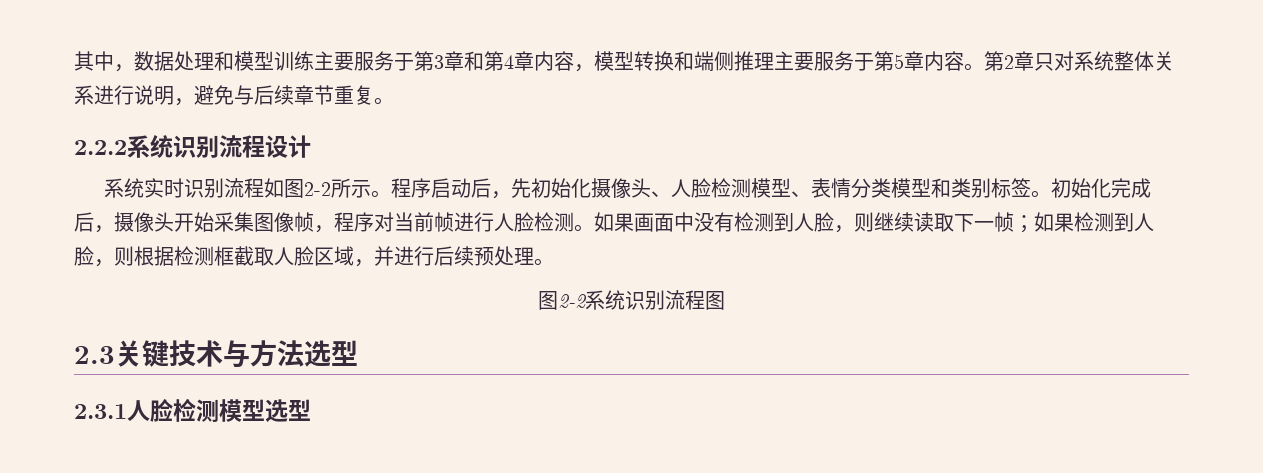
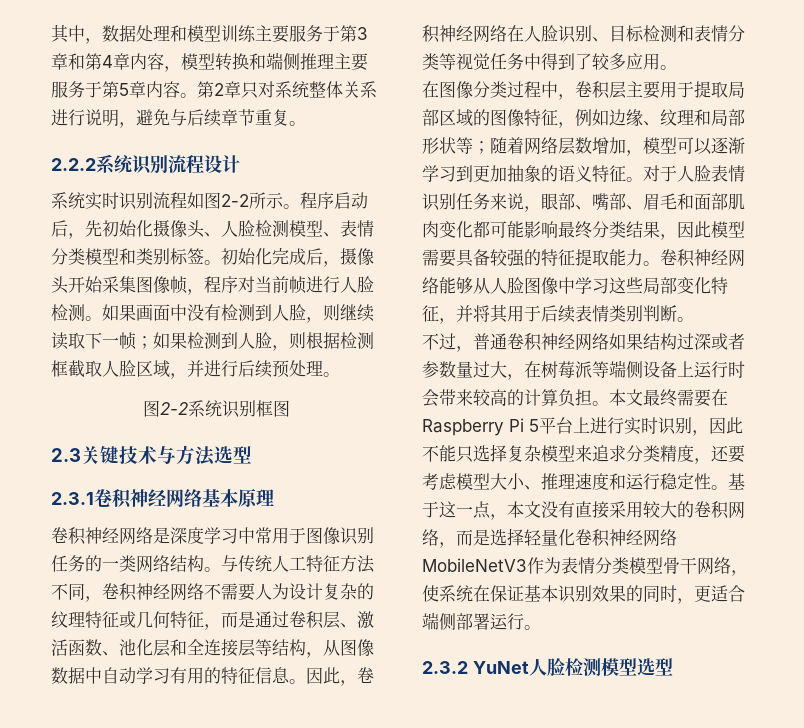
[665,290,705,310] 流程 -> [256,400,273,417] 框
(127, 411) none -> [94,489,274,509] [51,527,374,545] [51,555,375,573] [51,583,374,602] [51,611,374,630] [51,639,374,658] [51,667,374,686] [422,25,745,43] [422,53,677,70] [422,81,745,100] [422,109,745,128] [422,137,745,156] [422,165,745,183] [422,193,745,212] [422,221,745,240] [422,249,745,267] [422,277,728,295] [422,304,694,324] [422,333,745,352] [422,360,745,380] [422,389,728,407] [422,417,743,436] [422,444,745,464] [422,473,745,490] [422,501,745,520] [422,528,677,548] [422,557,748,576] [422,585,745,604] [422,612,541,630] [422,661,529,674] 卷积神经网络基本原理 // 卷积神经网络是深度学习中常用于图像识别任务的一类网络结构。与传统人工特征方法不同，卷积神经网络不需要人为设计复杂的纹理特征或几何特征，而是通过卷积层、激活函数、池化层和全连接层等结构，从图像数据中自动学习有用的特征信息。因此，卷积神经网络在人脸识别、目标检测和表情分类等视觉任务中得到了较多应用。 // 在图像分类过程中，卷积层主要用于提取局部区域的图像特征，例如边缘、纹理和局部形状等；随着网络层数增加，模型可以逐渐学习到更加抽象的语义特征。对于人脸表情识别任务来说，眼部、嘴部、眉毛和面部肌肉变化都可能影响最终分类结果，因此模型需要具备较强的特征提取能力。卷积神经网络能够从人脸图像中学习这些局部变化特征，并将其用于后续表情类别判断。 // 不过，普通卷积神经网络如果结构过深或者参数量过大，在树莓派等端侧设备上运行时会带来较高的计算负担。本文最终需要在Raspberry Pi 5平台上进行实时识别，因此不能只选择复杂模型来追求分类精度，还要考虑模型大小、推理速度和运行稳定性。基于这一点，本文没有直接采用较大的卷积网络，而是选择轻量化卷积神经网络MobileNetV3作为表情分类模型骨干网络，使系统在保证基本识别效果的同时，更适合端侧部署运行。 // 2.3.2 YuNet

